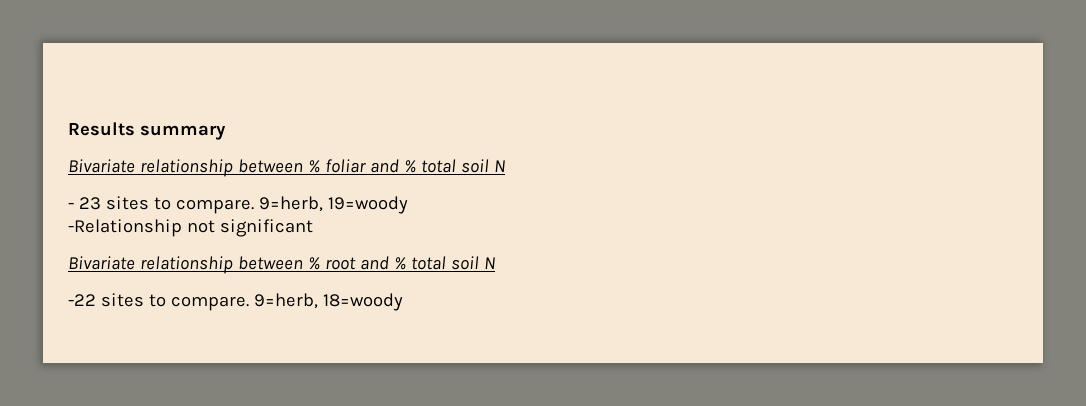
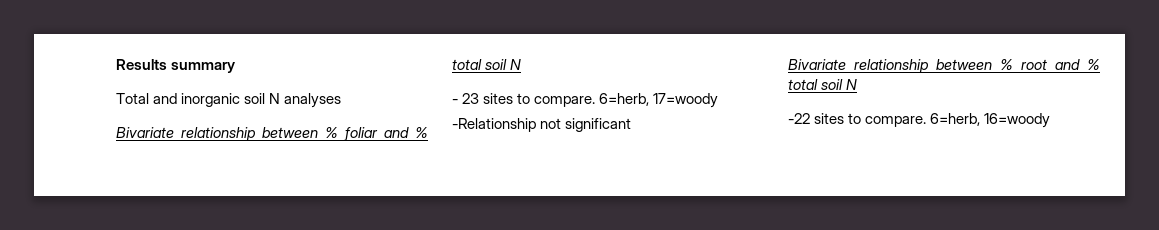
(226, 132) none -> [116,93,342,108] // Total and inorganic soil N analyses
[258,196,408,214] 9=herb, 19=woody -> [599,93,719,108] 6=herb, 17=woody
[253,293,403,311] 9=herb, 18=woody -> [930,113,1051,128] 6=herb, 16=woody

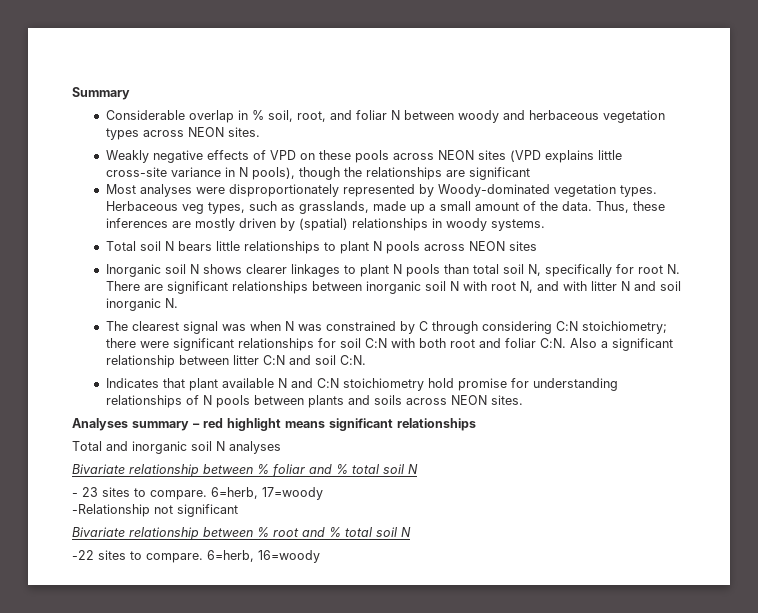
[116,59,236,73] Results summary -> [72,87,130,100] [105,110,665,123] [105,127,260,140] [105,150,622,163] [105,167,530,180] [105,184,657,197] [105,201,665,214] [105,218,545,231] [105,241,537,254] [105,264,680,277] [105,281,681,294] [105,298,178,311] [105,321,667,334] [105,338,673,351] [105,355,366,368] [105,378,618,391] [105,395,523,408] [72,418,476,431] Summary // Considerable overlap in % soil, root, and foliar N between woody and herbaceous vegetation types across NEON sites. // Weakly negative effects of VPD on these pools across NEON sites (VPD explains little cross-site variance in N pools), though the relationships are significant // Most analyses were disproportionately represented by Woody-dominated vegetation types. Herbaceous veg types, such as grasslands, made up a small amount of the data. Thus, these inferences are mostly driven by (spatial) relationships in woody systems. // Total soil N bears little relationships to plant N pools across NEON sites // Inorganic soil N shows clearer linkages to plant N pools than total soil N, specifically for root N. There are significant relationships between inorganic soil N with root N, and with litter N and soil inorganic N. // The clearest signal was when N was constrained by C through considering C:N stoichiometry; there were significant relationships for soil C:N with both root and foliar C:N. Also a significant relationship between litter C:N and soil C:N. // Indicates that plant available N and C:N stoichiometry hold promise for understanding relationships of N pools between plants and soils across NEON sites. // Analyses summary – red highlight means significant relationships

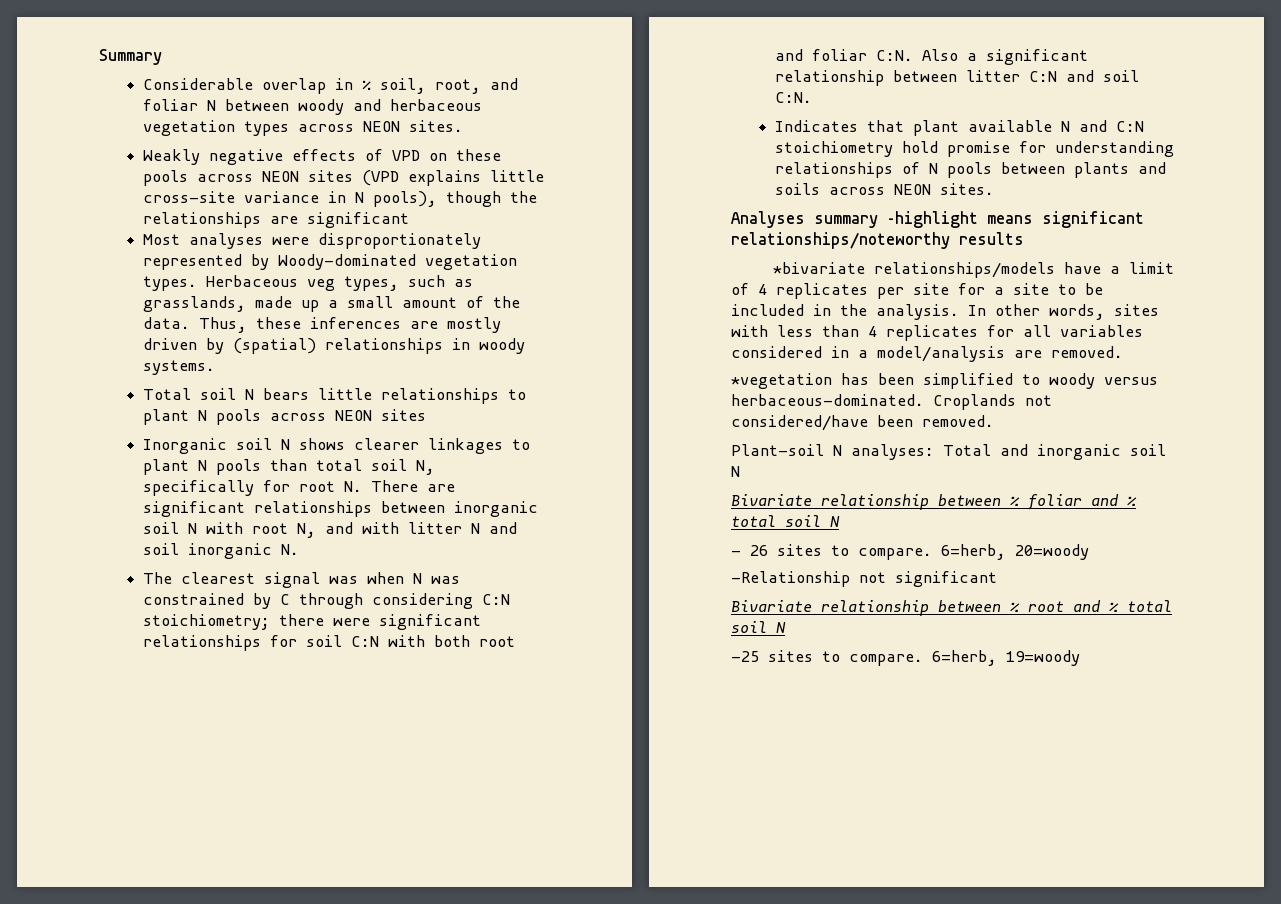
[193,418,476,431] – red highlight means significant relationships // -> [887,211,1144,228] [731,232,1024,249] [772,262,1174,278] [731,283,1103,299] [731,304,1159,320] [731,325,1143,341] [731,346,1123,362] [731,373,1158,389] [731,394,1052,410] [731,415,994,431] [731,444,934,460] –highlight means significant relationships/noteworthy results // *bivariate relationships/models have a limit of 4 replicates per site for a site to be included in the analysis. In other words, sites with less than 4 replicates for all variables considered in a model/analysis are removed. // *vegetation has been simplified to woody versus herbaceous-dominated. Croplands not considered/have been removed. // Plant-soil N analyses:
[229,441,281,454] analyses -> (740, 471) none
[82,487,323,500] 23 sites to compare. 6=herb, 17=woody -> [750,544,1089,560] 26 sites to compare. 6=herb, 20=woody
[72,550,320,563] -22 sites to compare. 6=herb, 16=woody -> [731,650,1080,666] -25 sites to compare. 6=herb, 19=woody

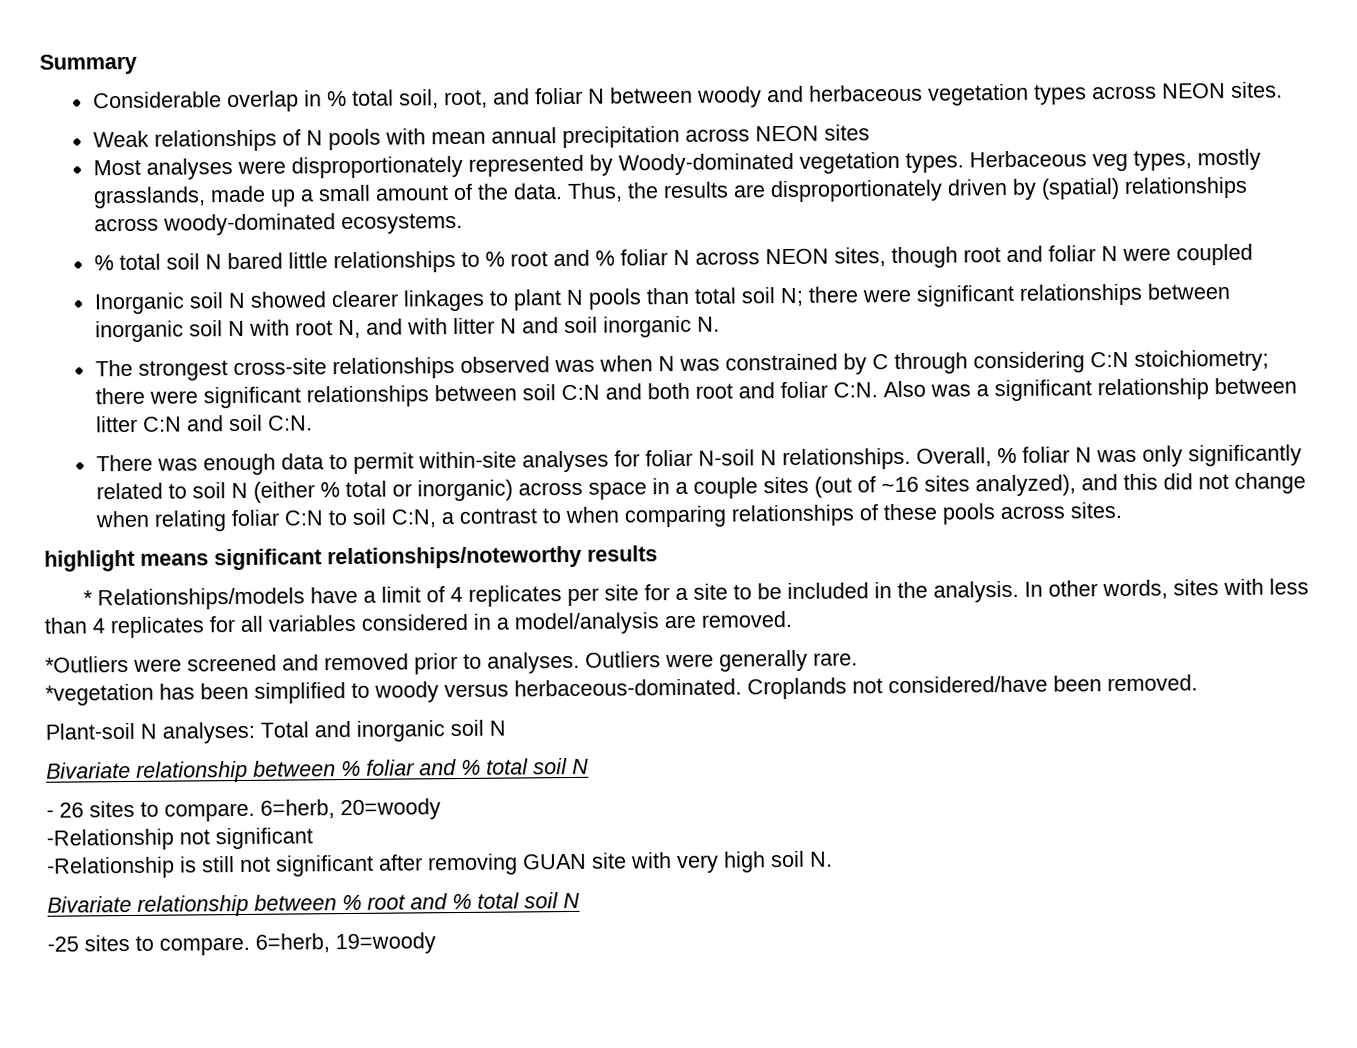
(371, 85) none -> [351,89,394,106] total
[142,149,501,165] [142,170,544,186] [142,191,537,207] [142,212,409,228] Weakly negative effects of VPD on these pools across NEON sites (VPD explains little cross-site variance in N pools), though the relationships are significant -> [92,124,870,152] Weak relationships of N pools with mean annual precipitation across NEON sites
[407,275,473,287] such as -> [1196,148,1261,171] mostly
[255,317,501,333] [142,338,525,354] [142,360,215,375] [142,388,309,400] these inferences are mostly driven by (spatial) relationships in woody systems. // Total soil N bears -> [626,176,1248,203] [93,212,463,236] [93,252,283,271] the results are disproportionately driven by (spatial) relationships across woody-dominated ecosystems. // % total soil N bared
[142,409,426,425] plant N pools across NEON sites -> [484,243,1253,269] % root and % foliar N across NEON sites, though root and foliar N were coupled
[298,438,345,450] shows -> [249,291,327,308] showed
[415,460,435,475] [142,480,455,496] N, specifically for root N. There are -> [779,286,911,307] N; there were
[180,572,320,588] clearest signal -> [137,356,550,381] strongest cross-site relationships observed
[269,635,297,647] for -> [433,384,517,402] between
[387,635,425,647] with -> [604,383,642,400] and
(958, 55) none -> [929,384,971,397] was
[774,120,1144,136] [774,141,1174,157] [774,162,1166,178] [774,183,994,195] [731,211,978,228] Indicates that plant available N and C:N stoichiometry hold promise for understanding relationships of N pools between plants and soils across NEON sites. // Analyses summary –highlight -> [95,444,1302,476] [95,472,1306,503] [94,501,1122,532] [44,549,135,572] There was enough data to permit within-site analyses for foliar N-soil N relationships. Overall, % foliar N was only significantly related to soil N (either % total or inorganic) across space in a couple sites (out of ~16 sites analyzed), and this did not change when relating foliar C:N to soil C:N, a contrast to when comparing relationships of these pools across sites. // highlight
[772,262,1055,278] *bivariate relationships/models -> [83,587,306,611] * Relationships/models
(1123, 352) none -> [45,649,858,675] // *Outliers were screened and removed prior to analyses. Outliers were generally rare.
(997, 579) none -> [47,850,833,879] // -Relationship is still not significant after removing GUAN site with very high soil N.

